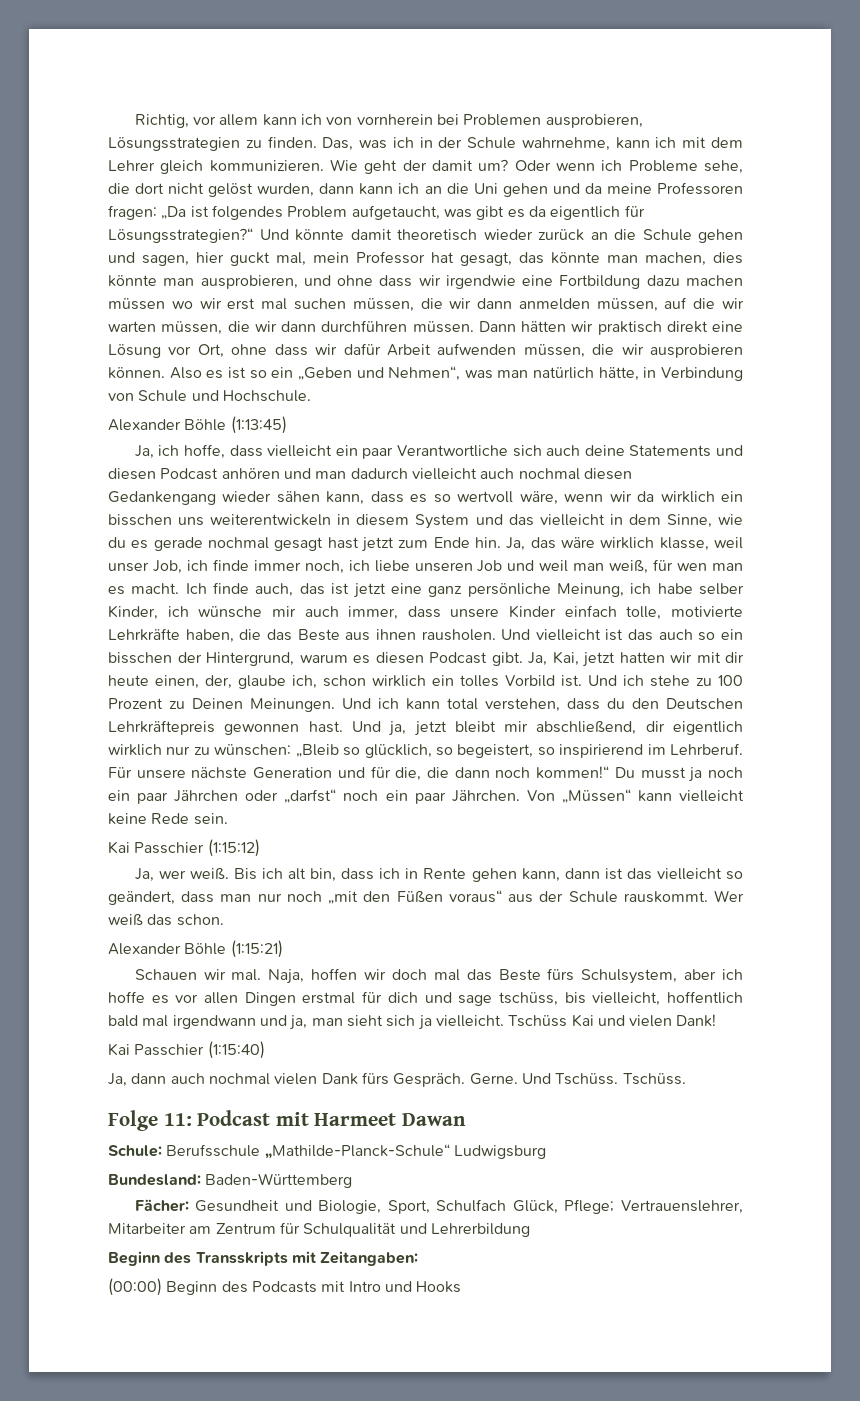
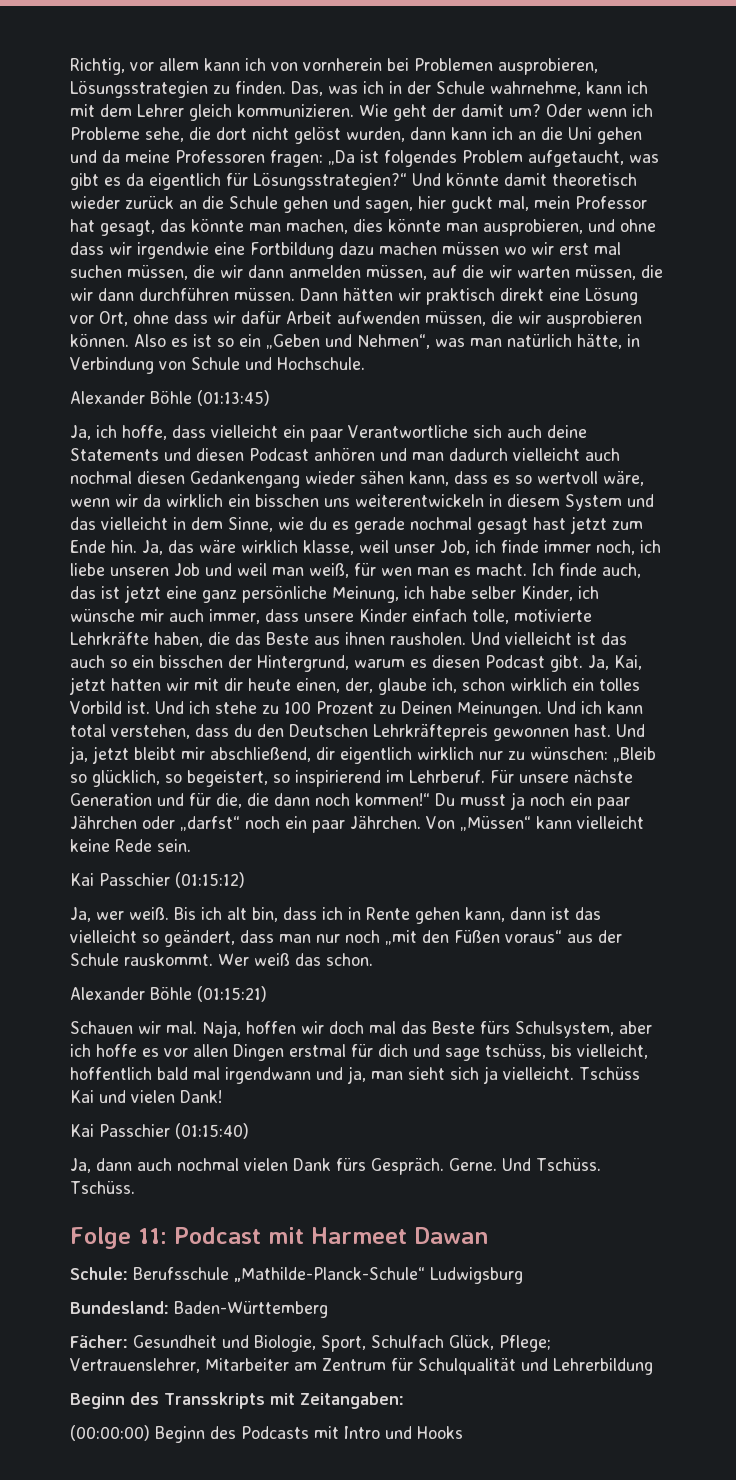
[230,416,287,434] (1:13:45) -> [197,390,270,406] (01:13:45)
[207,839,260,857] (1:15:12) -> [175,872,245,888] (01:15:12)
[230,940,283,958] (1:15:21) -> [197,986,267,1002] (01:15:21)
[207,1041,265,1059] (1:15:40) -> [175,1123,249,1139] (01:15:40)
[108,1278,162,1296] (00:00) -> [70,1425,150,1441] (00:00:00)

